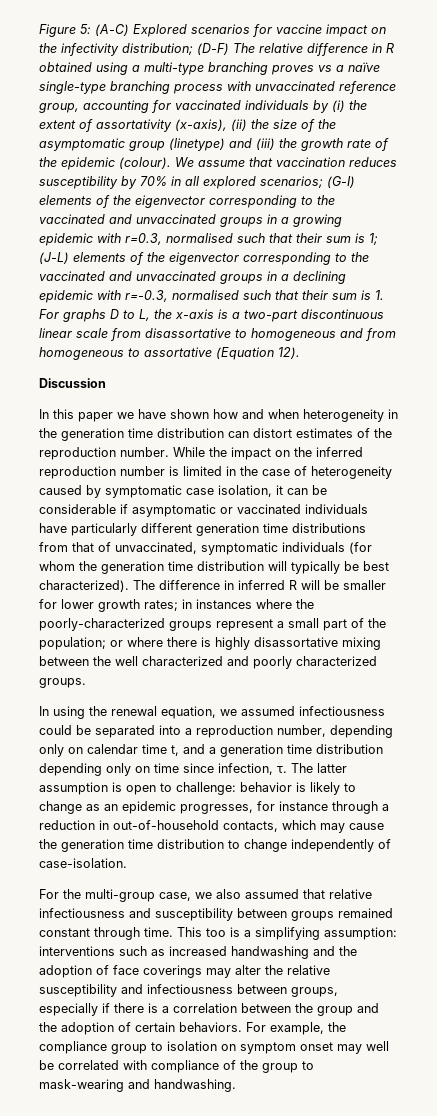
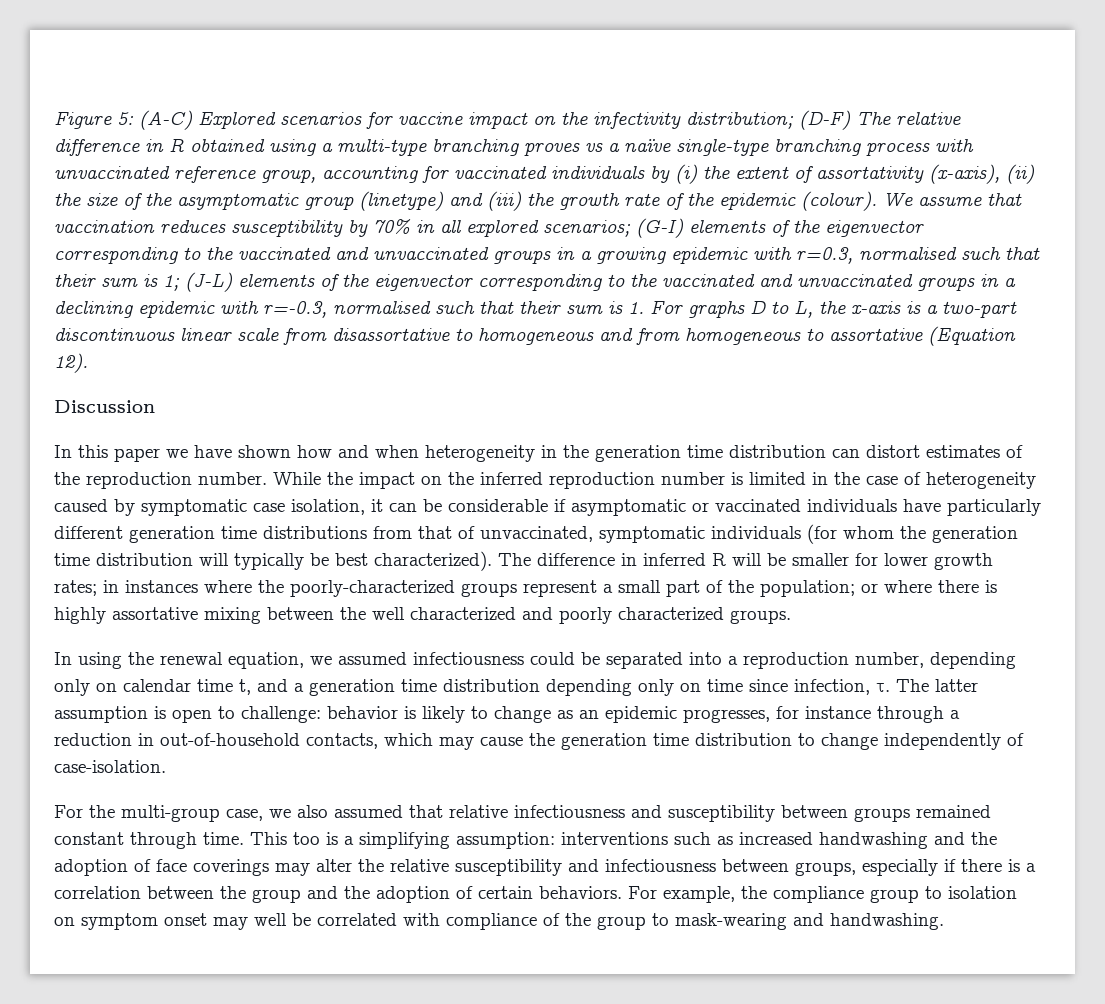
[254,637,338,647] disassortative -> [112,607,198,620] assortative

